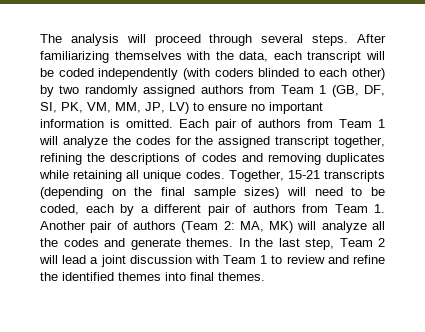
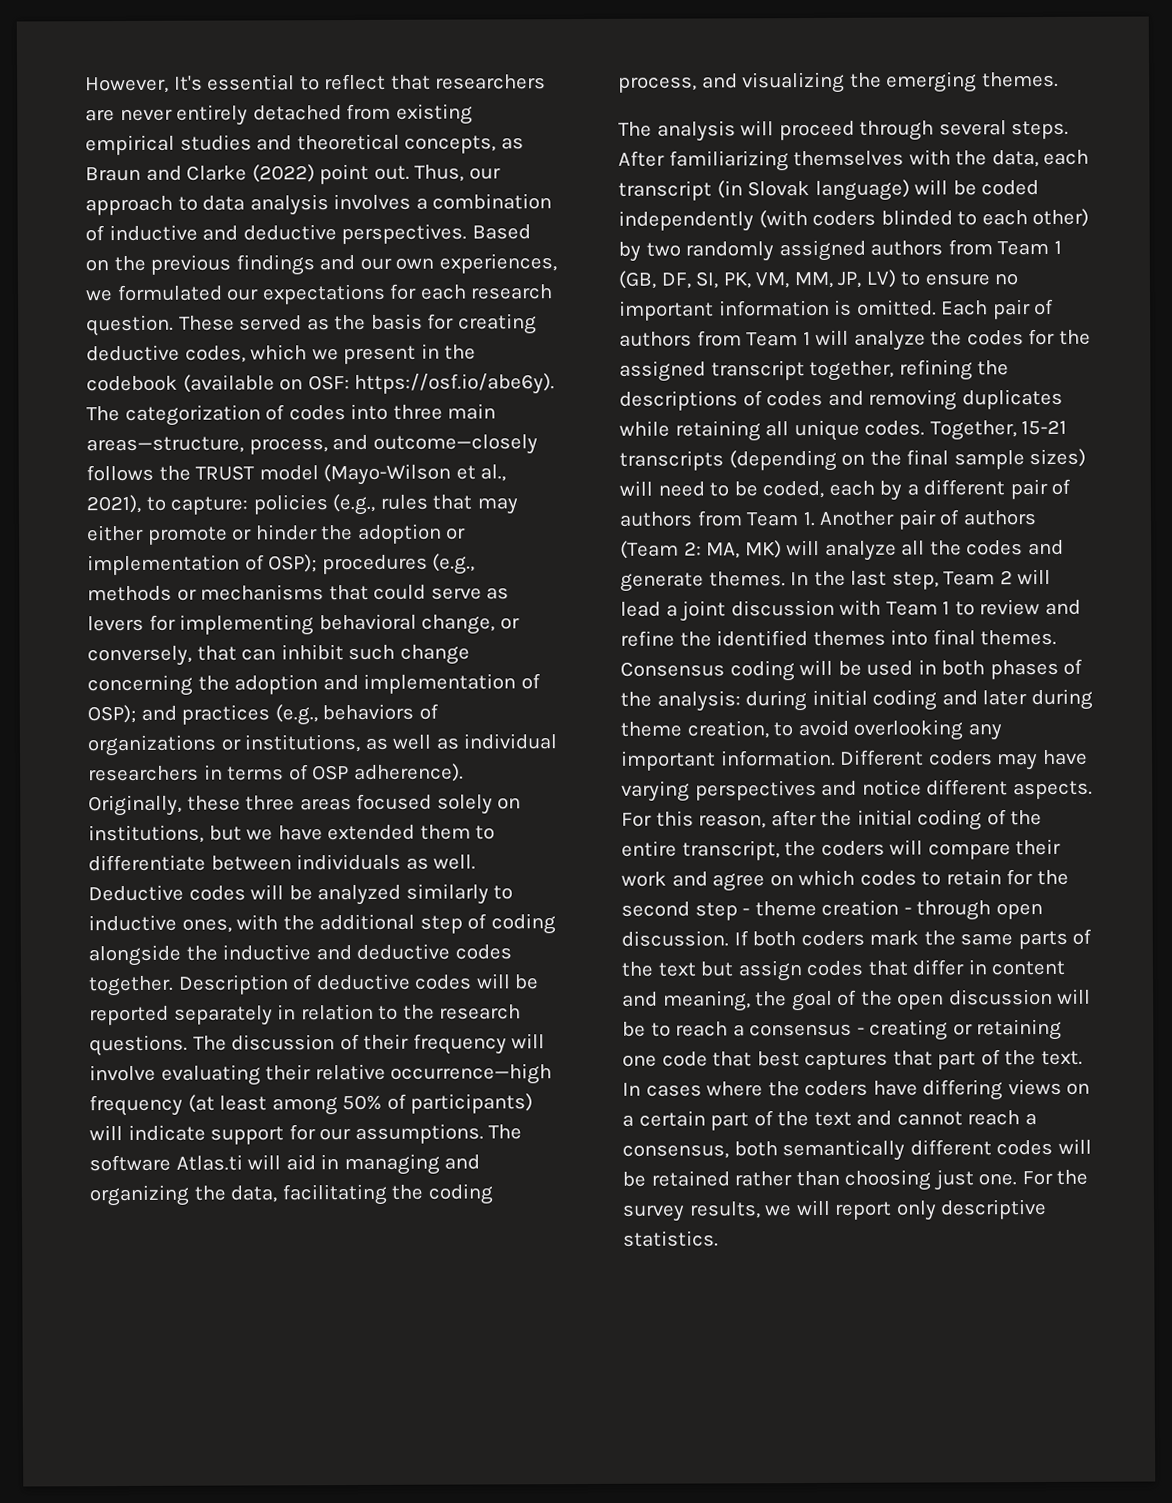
(40, 38) none -> [85,73,547,94] [85,103,473,126] [85,133,524,156] [85,163,501,185] [85,193,553,216] [85,223,531,245] [85,253,557,276] [85,283,554,305] [86,313,537,337] [86,343,477,365] [86,373,556,396] [86,403,497,427] [86,434,538,455] [86,463,507,486] [86,493,518,516] [87,523,467,545] [87,553,476,576] [87,584,510,602] [87,613,520,636] [87,644,470,667] [87,673,541,697] [87,703,439,726] [87,733,558,757] [88,763,464,783] [88,793,522,817] [88,824,496,844] [88,853,477,872] [88,883,514,906] [88,913,556,935] [88,943,512,967] [88,973,540,997] [89,1003,522,1026] [89,1033,546,1057] [89,1063,553,1086] [89,1093,534,1117] [89,1123,523,1145] [89,1153,481,1176] [89,1183,493,1207] [618,71,1059,94] However, It's essential to reflect that researchers are never entirely detached from existing empirical studies and theoretical concepts, as Braun and Clarke (2022) point out. Thus, our approach to data analysis involves a combination of inductive and deductive perspectives. Based on the previous findings and our own experiences, we formulated our expectations for each research question. These served as the basis for creating deductive codes, which we present in the codebook (available on OSF: https://osf.io/abe6y). The categorization of codes into three main areas—structure, process, and outcome—closely follows the TRUST model (Mayo-Wilson et al., 2021), to capture: policies (e.g., rules that may either promote or hinder the adoption or implementation of OSP); procedures (e.g., methods or mechanisms that could serve as levers for implementing behavioral change, or conversely, that can inhibit such change concerning the adoption and implementation of OSP); and practices (e.g., behaviors of organizations or institutions, as well as individual researchers in terms of OSP adherence). Originally, these three areas focused solely on institutions, but we have extended them to differentiate between individuals as well. Deductive codes will be analyzed similarly to inductive ones, with the additional step of coding alongside the inductive and deductive codes together. Description of deductive codes will be reported separately in relation to the research questions. The discussion of their frequency will involve evaluating their relative occurrence—high frequency (at least among 50% of participants) will indicate support for our assumptions. The software Atlas.ti will aid in managing and organizing the data, facilitating the coding process, and visualizing the emerging themes. //
(362, 57) none -> [716,179,910,201] (in Slovak language)
(265, 276) none -> [620,658,1084,682] [620,688,1093,712] [620,719,1002,741] [620,749,1088,771] [621,779,1093,802] [621,809,1043,831] [621,838,1062,861] [621,869,1069,892] [621,899,1043,921] [621,928,1093,950] [621,959,1066,982] [622,988,1092,1012] [622,1018,1063,1041] [622,1049,1083,1071] [622,1078,1091,1101] [622,1110,1037,1131] [622,1138,1092,1162] [622,1169,1089,1191] [622,1198,1048,1222] [623,1230,719,1247] Consensus coding will be used in both phases of the analysis: during initial coding and later during theme creation, to avoid overlooking any important information. Different coders may have varying perspectives and notice different aspects. For this reason, after the initial coding of the entire transcript, the coders will compare their work and agree on which codes to retain for the second step - theme creation - through open discussion. If both coders mark the same parts of the text but assign codes that differ in content and meaning, the goal of the open discussion will be to reach a consensus - creating or retaining one code that best captures that part of the text. In cases where the coders have differing views on a certain part of the text and cannot reach a consensus, both semantically different codes will be retained rather than choosing just one. For the survey results, we will report only descriptive statistics.

